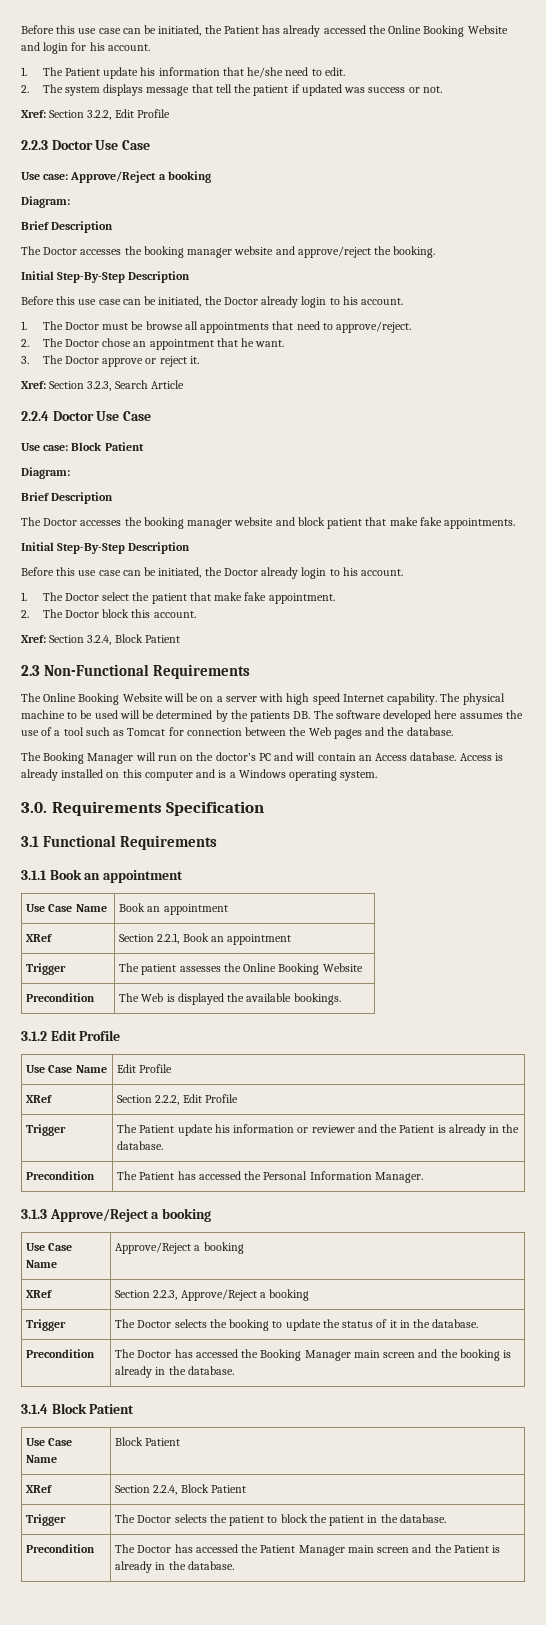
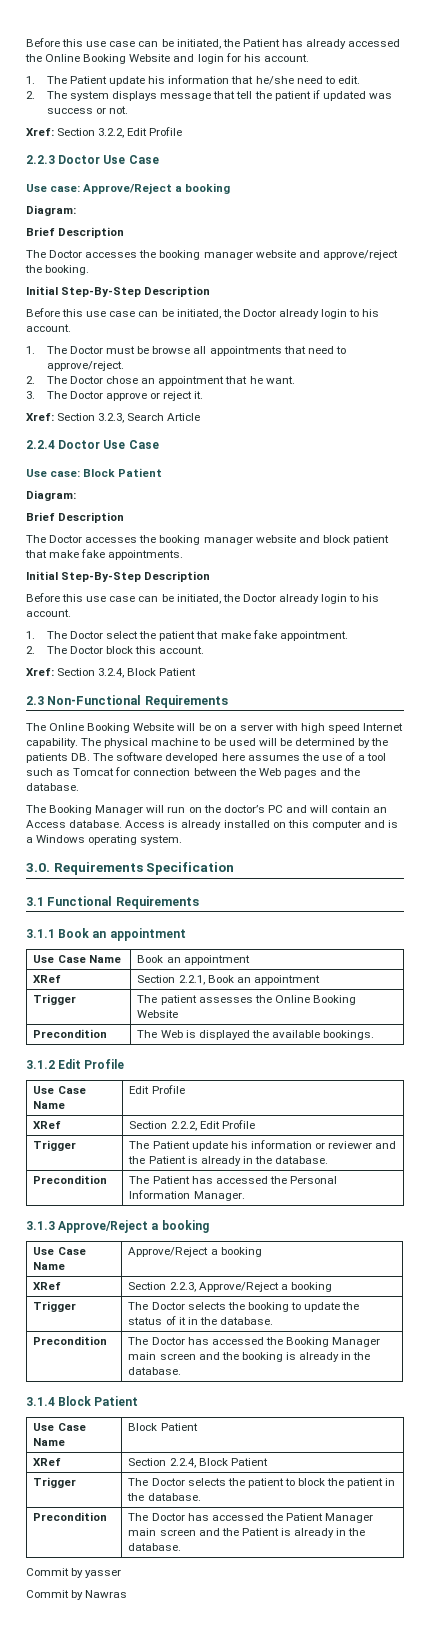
(234, 1565) none -> [26,1568,122,1578] [26,1590,128,1600] // Commit by yasser // Commit by Nawras

